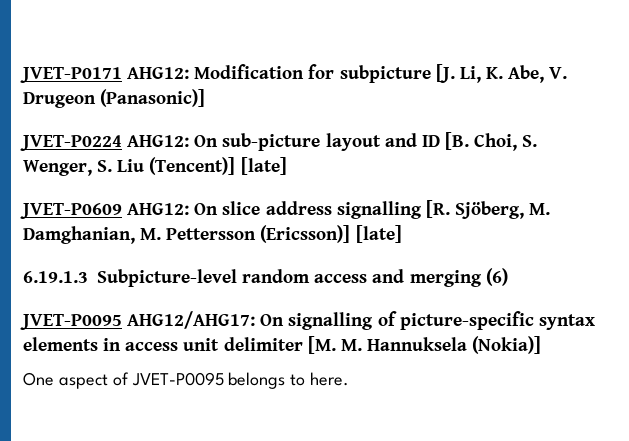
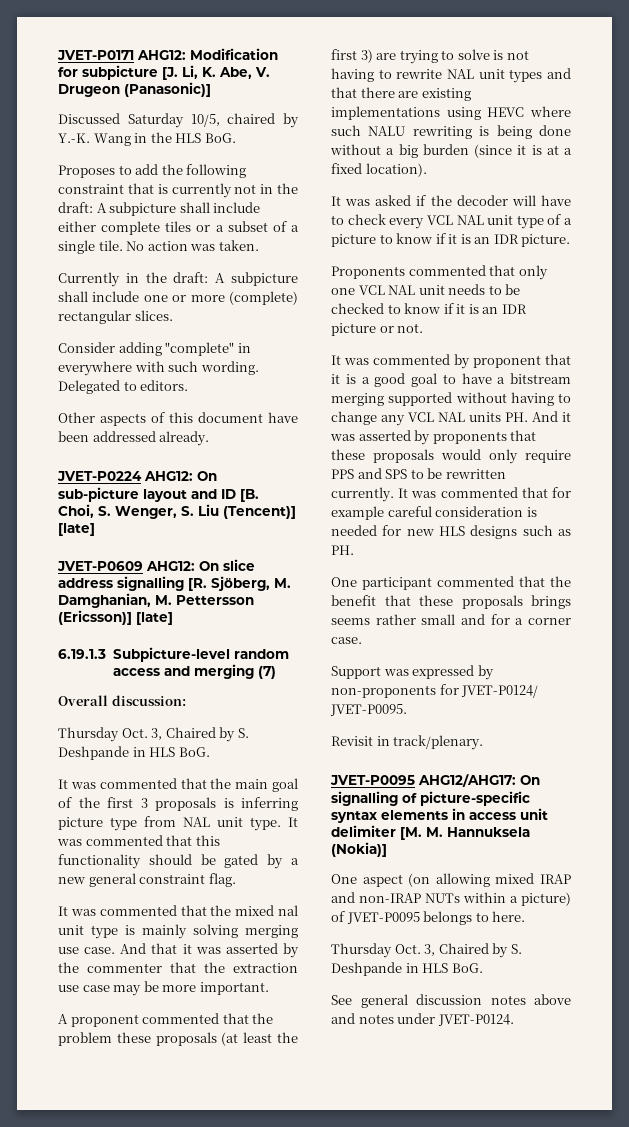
(206, 98) none -> [58,113,299,128] [58,132,236,146] [58,164,247,178] [58,183,298,198] [58,202,261,216] [58,221,299,235] [58,240,259,254] [58,272,298,287] [58,291,298,305] [58,310,173,324] [58,342,251,356] [58,361,259,376] [58,380,189,394] [58,412,298,426] [58,431,210,446] // Discussed Saturday 10/5, chaired by Y.-K. Wang in the HLS BoG. // Proposes to add the following constraint that is currently not in the draft: A subpicture shall include either complete tiles or a subset of a single tile. No action was taken. // Currently in the draft: A subpicture shall include one or more (complete) rectangular slices. // Consider adding "complete" in everywhere with such wording. Delegated to editors. // Other aspects of this document have been addressed already.
[485,268,508,286] (6) -> [257,666,276,679] [58,695,186,706] [58,727,249,742] [58,746,210,760] [58,778,298,792] [58,797,298,811] [58,816,298,831] [57,835,220,846] [58,854,300,869] [58,873,236,887] [58,905,298,916] [58,924,298,939] [58,943,299,958] [58,962,298,973] [58,981,269,996] [58,1013,274,1027] [58,1032,298,1046] [331,49,529,64] [331,68,571,83] [331,87,471,101] [331,106,571,120] [331,125,571,139] [330,144,572,158] [331,163,427,177] [331,195,571,206] [331,214,572,229] [331,233,571,247] [331,265,548,280] [331,284,521,295] [331,303,527,314] [331,323,424,336] [331,354,571,369] [331,373,571,387] [331,392,571,406] [331,411,571,426] [330,430,537,445] [331,449,571,464] [331,468,506,479] [331,487,571,502] [331,506,537,520] [331,525,571,539] [331,545,354,555] [331,576,571,590] [331,595,571,609] [331,614,571,625] [331,637,362,644] [331,665,494,680] [331,684,539,698] [330,704,407,716] [331,735,484,750] (7) // Overall discussion: // Thursday Oct. 3, Chaired by S. Deshpande in HLS BoG. // It was commented that the main goal of the first 3 proposals is inferring picture type from NAL unit type. It was commented that this functionality should be gated by a new general constraint flag. // It was commented that the mixed nal unit type is mainly solving merging use case. And that it was asserted by the commenter that the extraction use case may be more important. // A proponent commented that the problem these proposals (at least the first 3) are trying to solve is not having to rewrite NAL unit types and that there are existing implementations using HEVC where such NALU rewriting is being done without a big burden (since it is at a fixed location). // It was asked if the decoder will have to check every VCL NAL unit type of a picture to know if it is an IDR picture. // Proponents commented that only one VCL NAL unit needs to be checked to know if it is an IDR picture or not. // It was commented by proponent that it is a good goal to have a bitstream merging supported without having to change any VCL NAL units PH. And it was asserted by proponents that these proposals would only require PPS and SPS to be rewritten currently. It was commented that for example careful consideration is needed for new HLS designs such as PH. // One participant commented that the benefit that these proposals brings seems rather small and for a corner case. // Support was expressed by non-proponents for JVET-P0124/ JVET-P0095. // Revisit in track/plenary.
(108, 381) none -> [408,873,571,887] [331,892,571,906] (on allowing mixed IRAP and non-IRAP NUTs within a picture)
(350, 379) none -> [331,943,522,958] [331,962,483,976] [331,994,571,1008] [331,1013,514,1026] // Thursday Oct. 3, Chaired by S. Deshpande in HLS BoG. // See general discussion notes above and notes under JVET-P0124.

